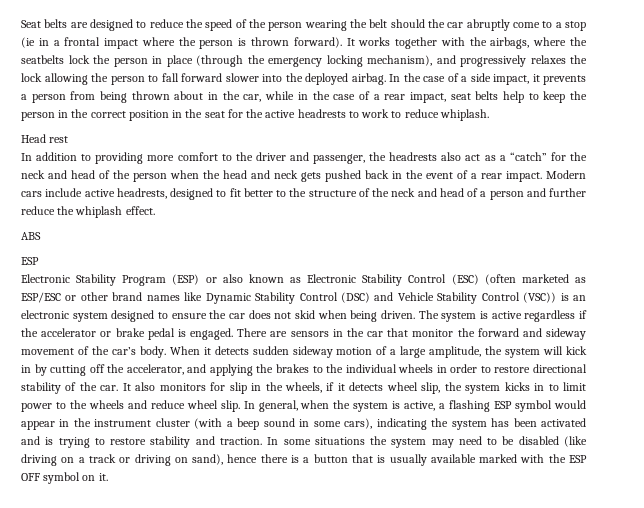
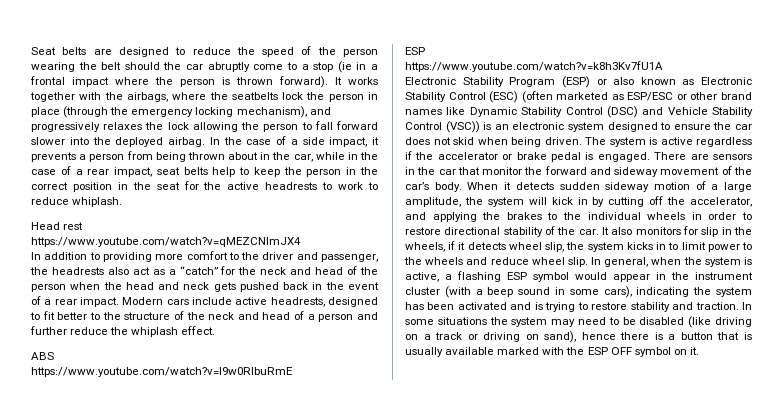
(69, 139) none -> [31,237,301,247] // https://www.youtube.com/watch?v=qMEZCNImJX4
[21,257,39,265] // ESP -> [31,367,293,377] [405,47,425,55] [405,61,663,72] // https://www.youtube.com/watch?v=l9w0RlbuRmE // ESP // https://www.youtube.com/watch?v=k8h3Kv7fU1A

